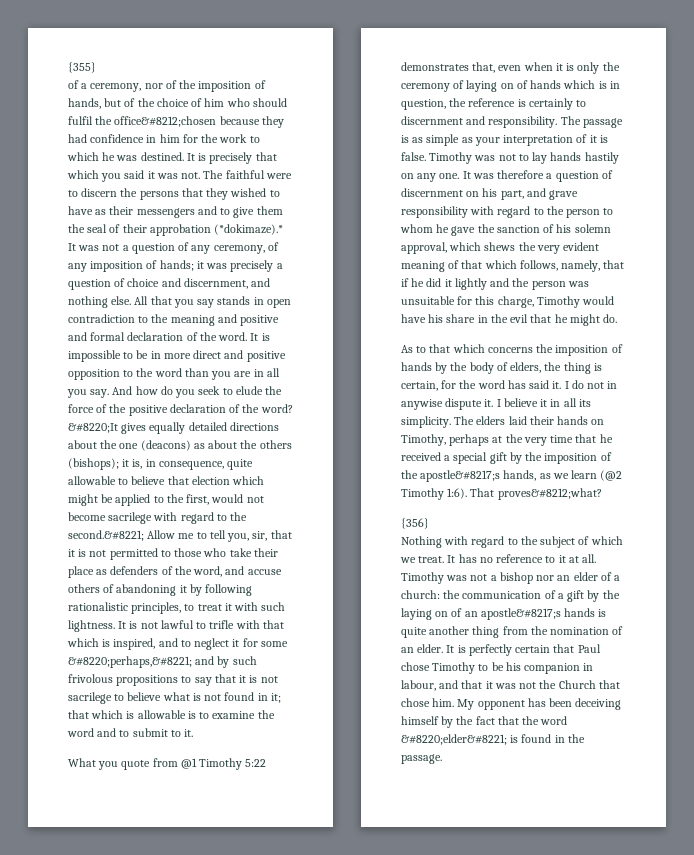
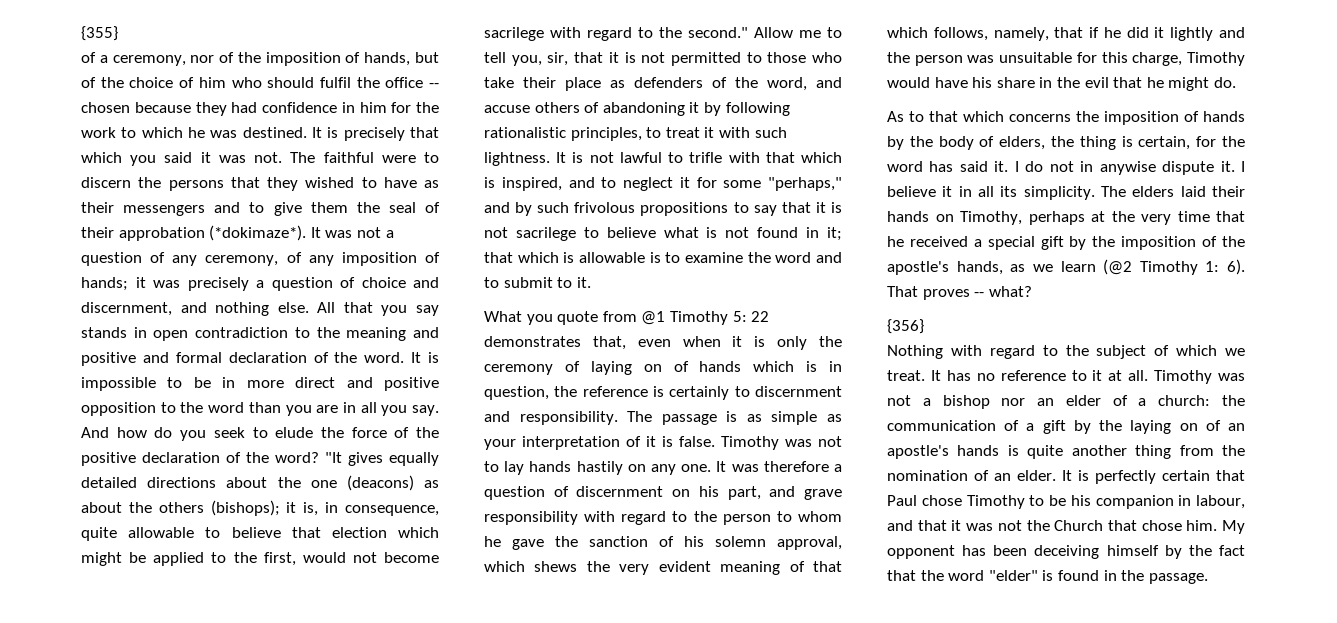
[114,116,217,127] office&#8212;chosen -> [385,77,439,88] [81,102,130,113] office -- chosen
[214,224,284,235] (*dokimaze).* -> [209,225,307,241] (*dokimaze*).
[68,423,118,433] &#8220;It -> [325,452,342,463] "It
[68,530,144,541] second.&#8221; -> [688,27,748,38] second."
[68,656,192,668] &#8220;perhaps,&#8221; -> [768,177,842,191] "perhaps,"
[245,759,267,767] 5:22 -> [732,311,770,322] 5: 22
[420,470,501,482] apostle&#8217;s -> [887,261,949,275] apostle's
[447,488,602,500] 1:6). That proves&#8212;what? -> [1205,259,1245,275] [887,286,1032,300] 1: 6). That proves -- what?
[480,608,561,620] apostle&#8217;s -> [887,445,949,459] apostle's
[401,734,507,745] &#8220;elder&#8221; -> [988,570,1038,581] "elder"

